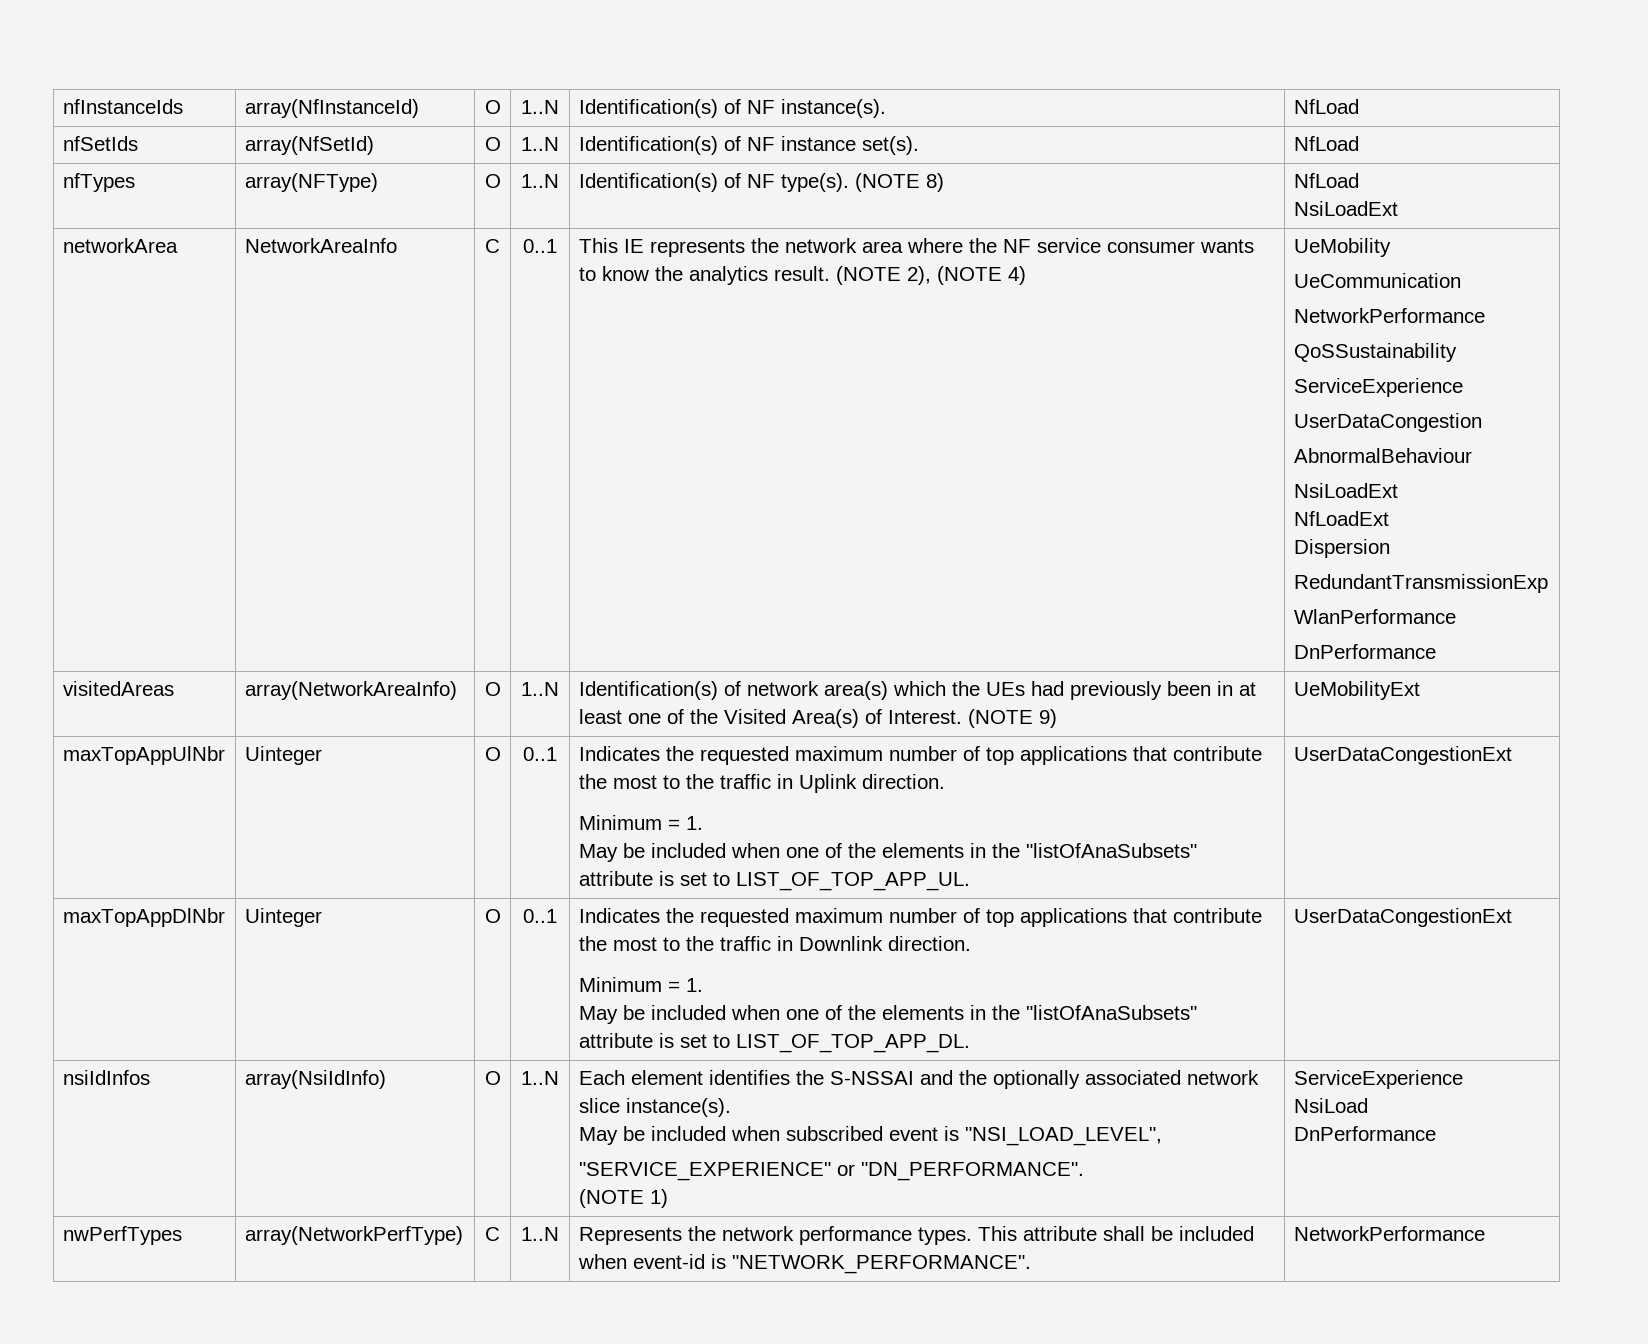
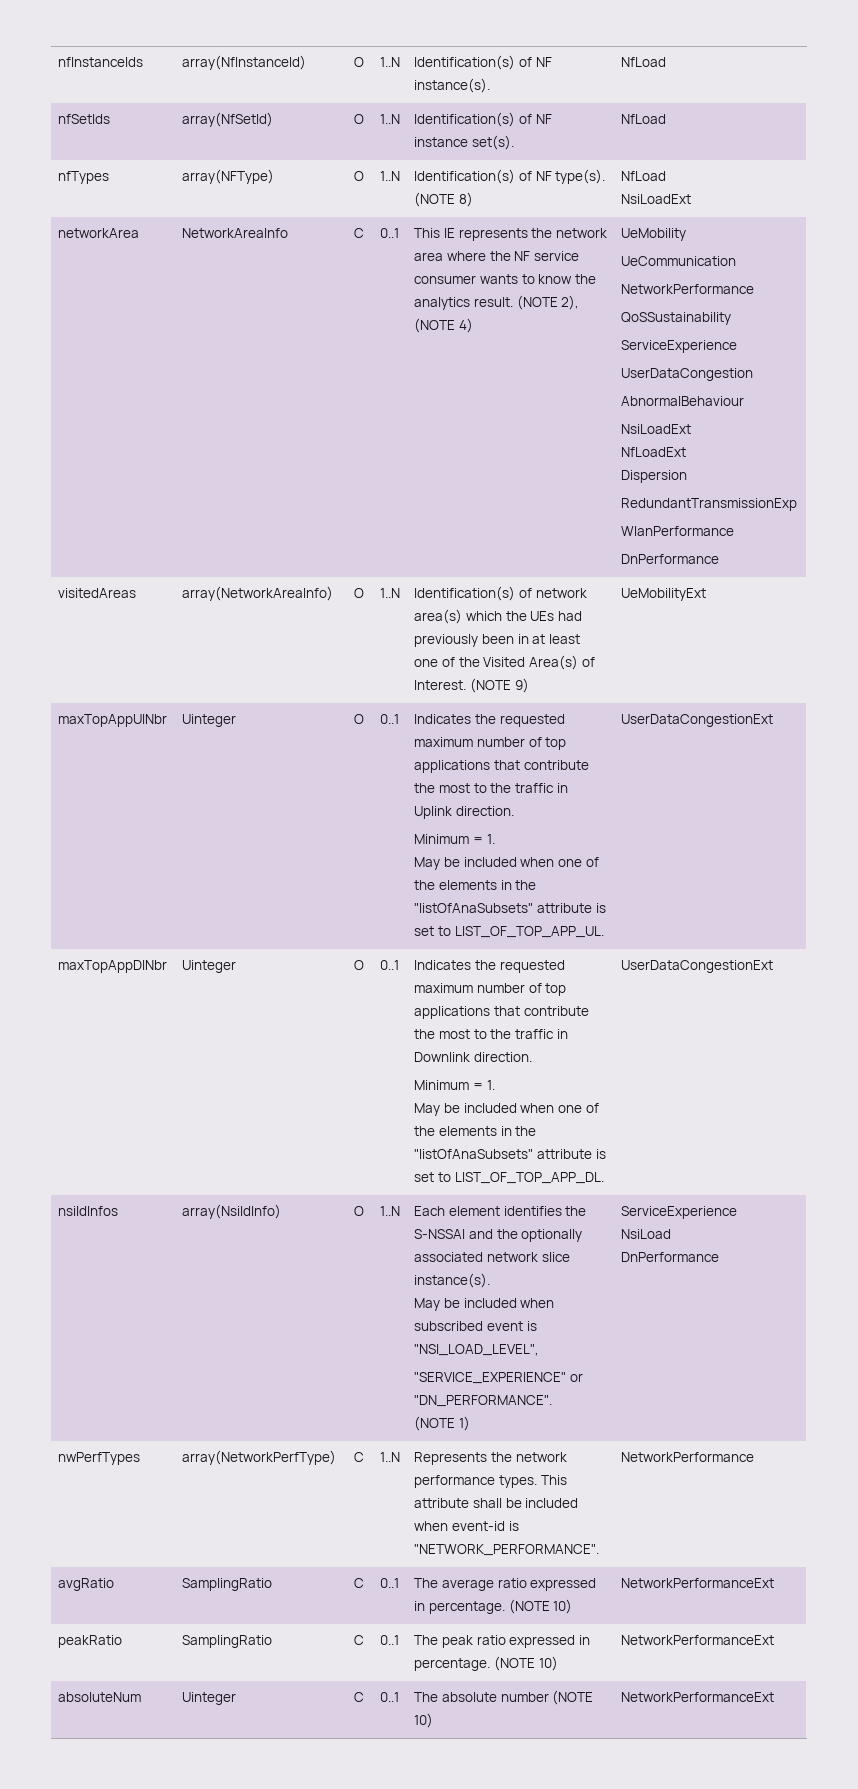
(1485, 1233) none -> [58,1578,115,1591] [182,1578,273,1591] [353,1578,364,1588] [380,1578,399,1588] [414,1578,597,1591] [414,1599,573,1614] [621,1578,775,1588] [58,1635,123,1648] [182,1635,273,1648] [353,1635,364,1645] [380,1635,399,1645] [414,1635,590,1648] [414,1656,558,1671] [621,1635,775,1645] [58,1692,142,1702] [182,1692,237,1705] [353,1692,364,1702] [380,1692,399,1702] [414,1690,594,1705] [414,1713,434,1728] [621,1692,775,1702] // avgRatio | SamplingRatio | C | 0..1 | The average ratio expressed in percentage. (NOTE 10) | NetworkPerformanceExt // peakRatio | SamplingRatio | C | 0..1 | The peak ratio expressed in percentage. (NOTE 10) | NetworkPerformanceExt // absoluteNum | Uinteger | C | 0..1 | The absolute number (NOTE 10) | NetworkPerformanceExt

